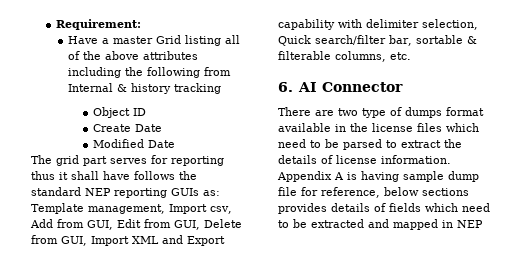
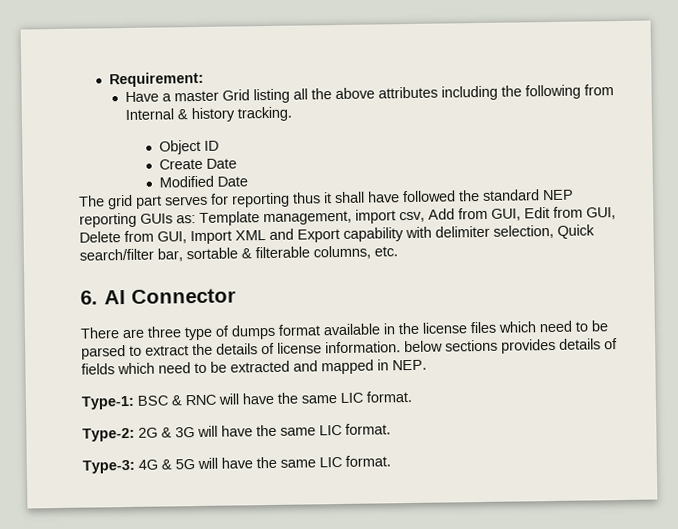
[68,51,81,60] of -> (309, 94) none
[174,83,222,94] tracking -> [237,106,293,122] tracking.
[134,171,175,180] follows -> [402,190,456,203] followed
[169,204,207,214] Import -> [355,209,396,224] import
[338,108,358,116] two -> [147,326,182,338] three
[277,171,479,182] [278,187,380,198] Appendix A is having sample dump file for reference, -> (401, 347) none
[457,220,483,228] NEP -> [392,359,427,371] [81,390,412,410] [82,423,391,442] [82,455,391,474] NEP. // Type-1: BSC & RNC will have the same LIC format. // Type-2: 2G & 3G will have the same LIC format. // Type-3: 4G & 5G will have the same LIC format.

